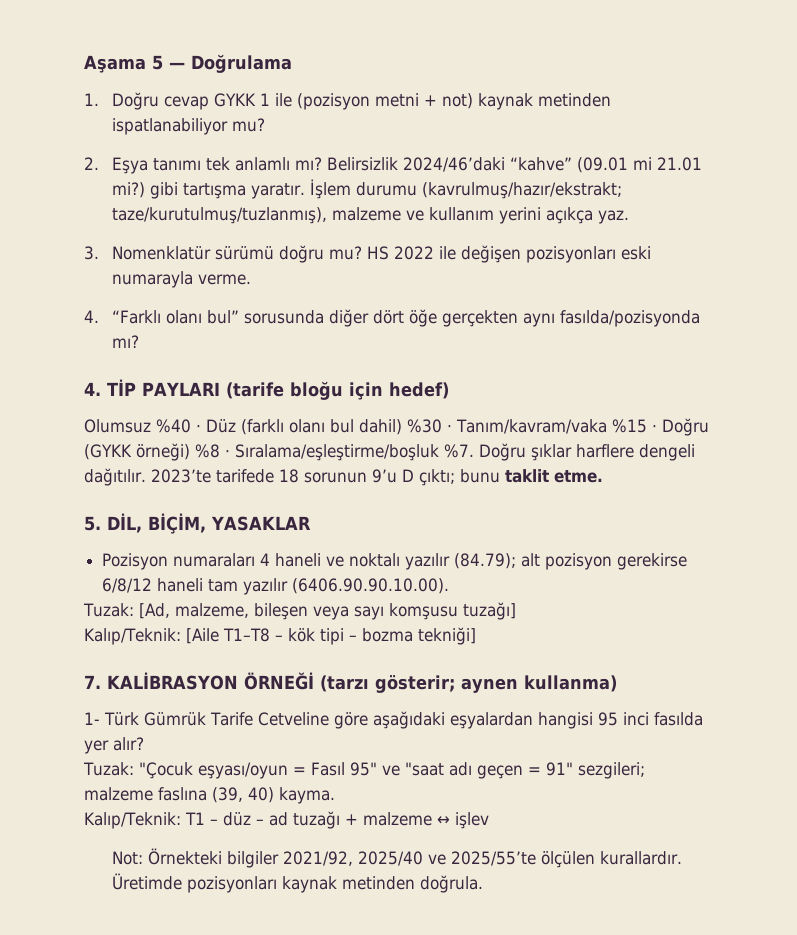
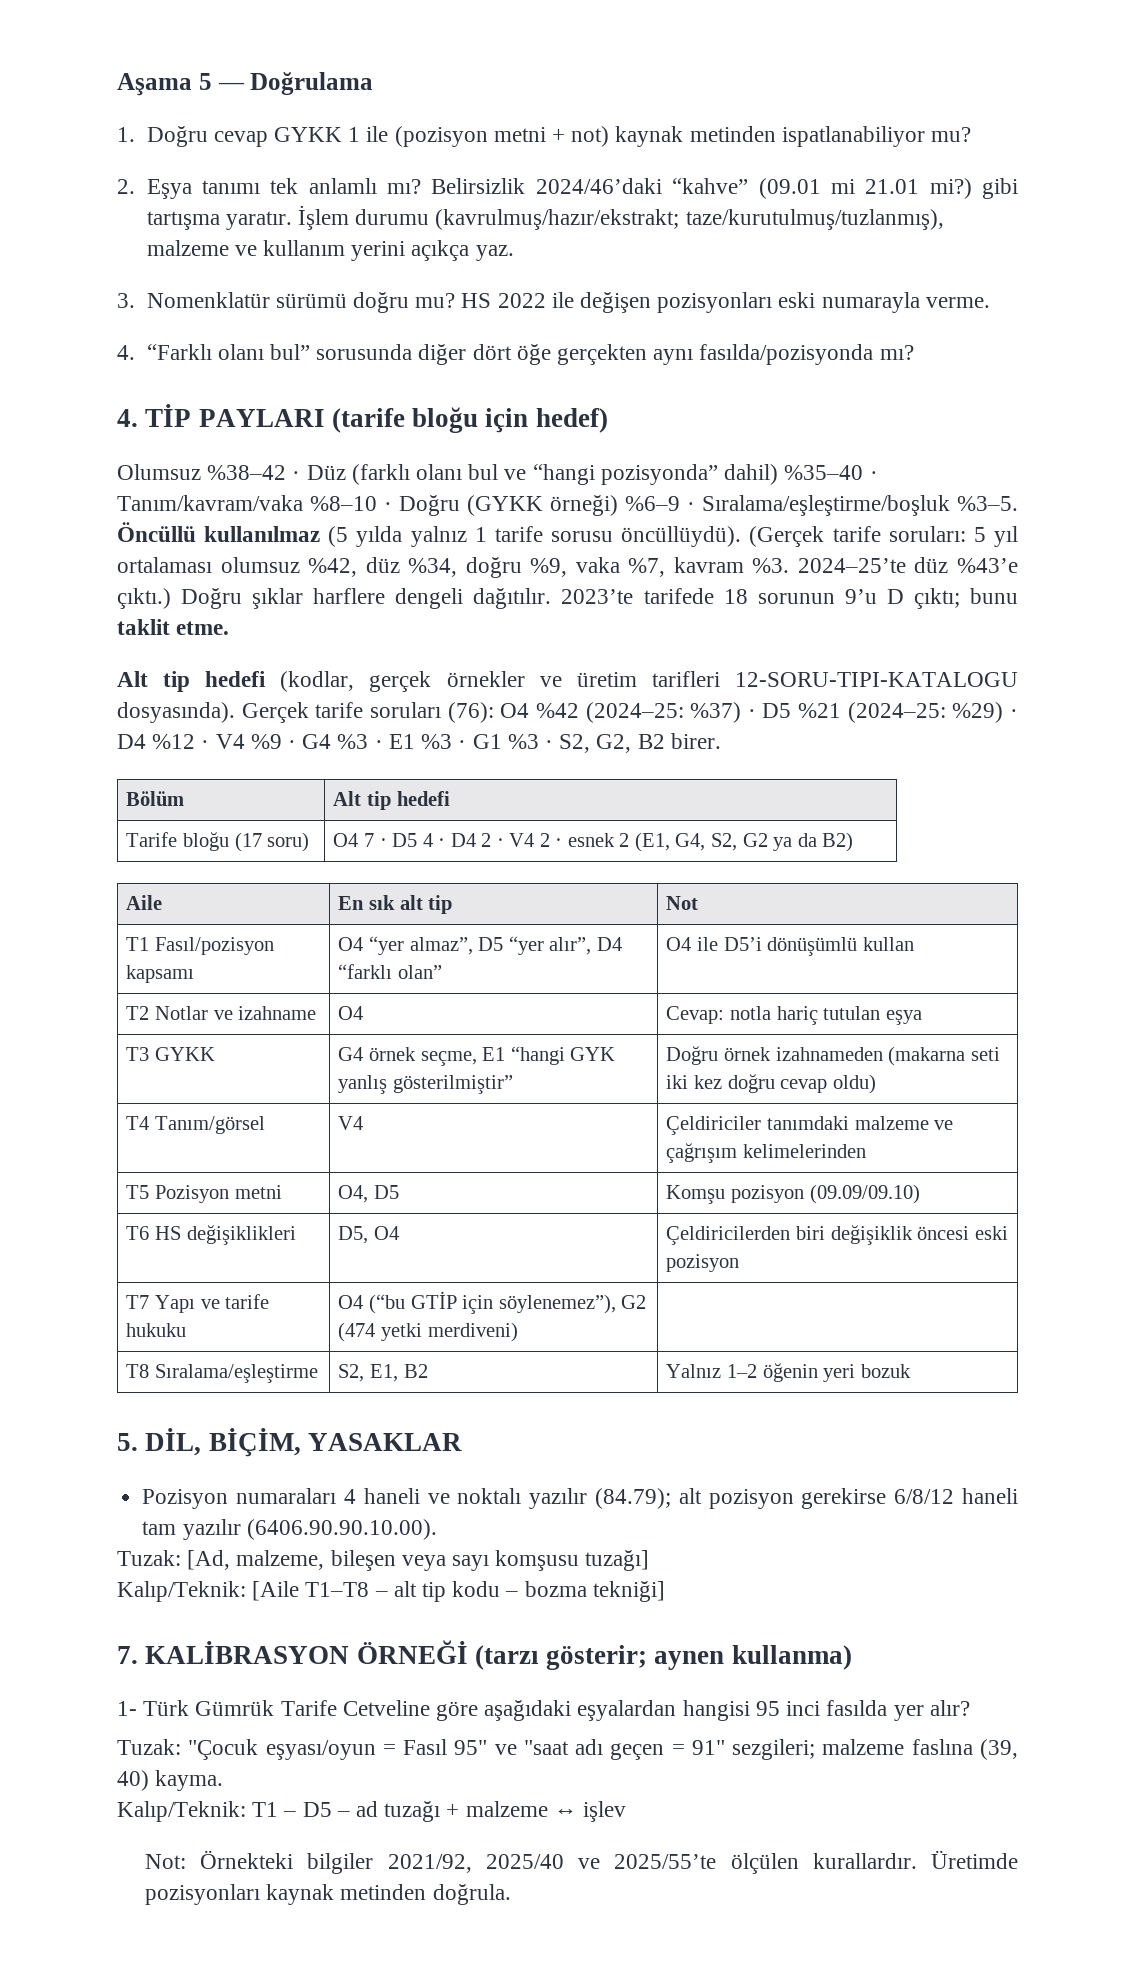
[156,419,191,433] %40 -> [207,465,287,480] %38–42
[359,419,442,435] dahil) %30 -> [504,464,864,485] ve “hangi pozisyonda” dahil) %35–40
[611,419,647,433] %15 -> [310,496,377,511] %8–10
[194,444,220,458] %8 -> [625,496,680,511] %6–9
[443,444,474,458] %7. -> [957,496,1018,511] [117,522,1018,547] [117,557,1019,578] [117,588,171,609] %3–5. Öncüllü kullanılmaz (5 yılda yalnız 1 tarife sorusu öncüllüydü). (Gerçek tarife soruları: 5 yıl ortalaması olumsuz %42, düz %34, doğru %9, vaka %7, kavram %3. 2024–25’te düz %43’e çıktı.)
(603, 476) none -> [117,671,1018,692] [117,702,1018,723] [117,733,721,753] [126,791,185,806] [333,791,450,810] [126,832,310,852] [333,832,854,852] [126,895,163,910] [338,895,453,914] [666,896,699,910] [126,937,274,955] [126,965,195,983] [338,936,622,955] [338,964,442,979] [666,937,914,956] [126,1006,317,1020] [338,1006,364,1020] [666,1006,922,1025] [126,1047,215,1061] [338,1046,616,1066] [338,1075,513,1094] [666,1046,1000,1066] [666,1074,876,1094] [126,1116,265,1134] [338,1116,364,1130] [666,1116,954,1135] [666,1143,866,1163] [126,1185,282,1203] [338,1185,399,1203] [666,1184,920,1204] [126,1225,296,1245] [338,1226,399,1244] [666,1225,1008,1245] [666,1254,740,1272] [126,1294,270,1313] [126,1323,187,1337] [338,1291,647,1314] [338,1322,518,1342] [126,1364,318,1383] [338,1364,428,1382] [666,1363,911,1382] // Alt tip hedefi (kodlar, gerçek örnekler ve üretim tarifleri 12-SORU-TIPI-KATALOGU dosyasında). Gerçek tarife soruları (76): O4 %42 (2024–25: %37) · D5 %21 (2024–25: %29) · D4 %12 · V4 %9 · G4 %3 · E1 %3 · G1 %3 · S2, G2, B2 birer. // Bölüm | Alt tip hedefi // Tarife bloğu (17 soru) | O4 7 · D5 4 · D4 2 · V4 2 · esnek 2 (E1, G4, S2, G2 ya da B2) // Aile | En sık alt tip | Not // T1 Fasıl/pozisyon kapsamı | O4 “yer almaz”, D5 “yer alır”, D4 “farklı olan” | O4 ile D5’i dönüşümlü kullan // T2 Notlar ve izahname | O4 | Cevap: notla hariç tutulan eşya // T3 GYKK | G4 örnek seçme, E1 “hangi GYK yanlış gösterilmiştir” | Doğru örnek izahnameden (makarna seti iki kez doğru cevap oldu) // T4 Tanım/görsel | V4 | Çeldiriciler tanımdaki malzeme ve çağrışım kelimelerinden // T5 Pozisyon metni | O4, D5 | Komşu pozisyon (09.09/09.10) // T6 HS değişiklikleri | D5, O4 | Çeldiricilerden biri değişiklik öncesi eski pozisyon // T7 Yapı ve tarife hukuku | O4 (“bu GTİP için söylenemez”), G2 (474 yetki merdiveni) | // T8 Sıralama/eşleştirme | S2, E1, B2 | Yalnız 1–2 öğenin yeri bozuk
[287,628,344,645] kök tipi -> [393,1581,501,1602] alt tip kodu
[222,812,251,826] düz -> [302,1802,332,1817] D5

